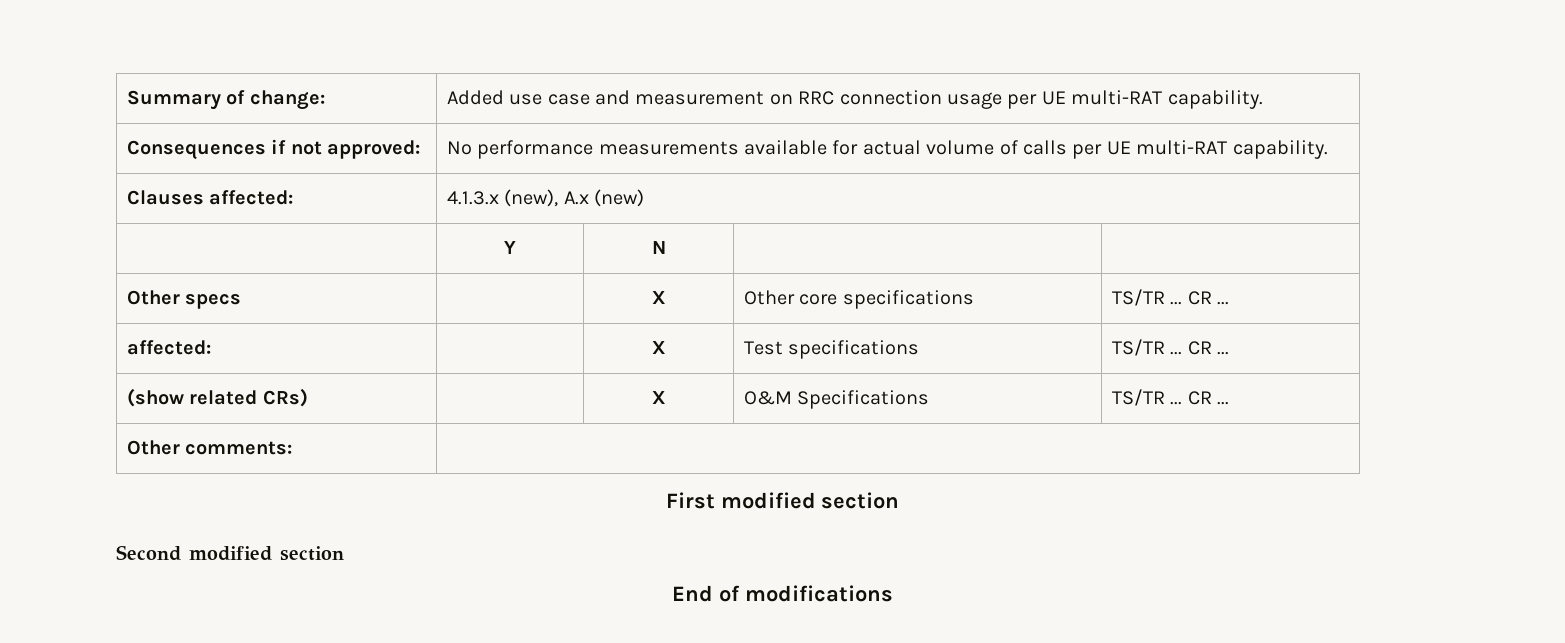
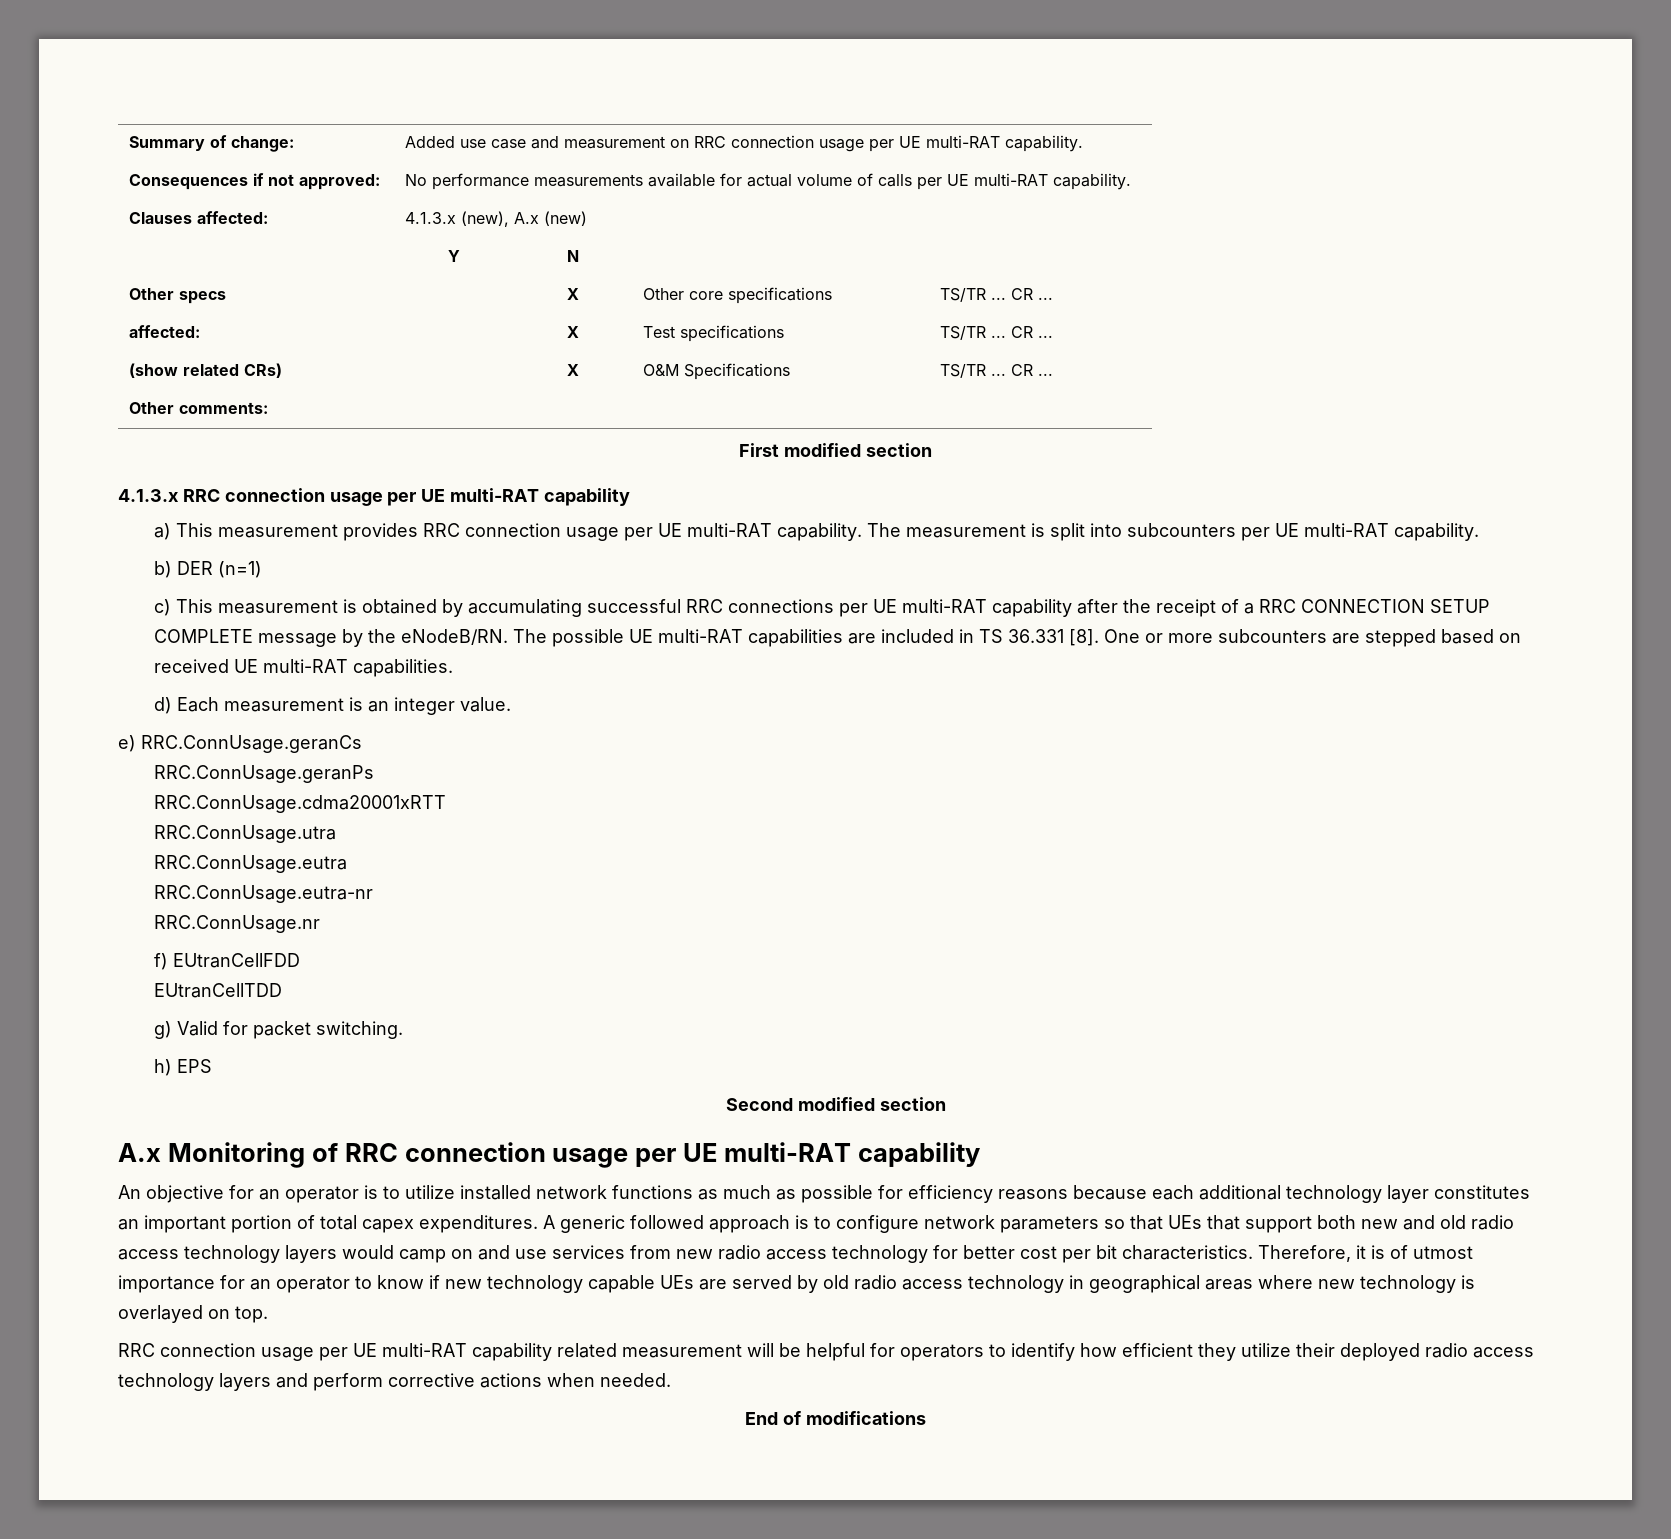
[116,545,344,561] Second modified section -> [118,488,631,506] [153,523,1479,541] [153,561,262,578] [153,599,1490,617] [153,629,1521,647] [153,659,453,677] [153,697,511,715] [118,735,362,753] [153,765,374,783] [153,795,446,813] [153,825,336,843] [153,855,347,873] [153,885,373,903] [153,915,320,933] [153,953,300,970] [153,983,282,998] [153,1021,403,1039] [153,1059,212,1076] [725,1097,946,1111] [118,1142,980,1168] [118,1185,1530,1203] [118,1215,1514,1233] [118,1245,1473,1263] [118,1275,1475,1293] [118,1305,268,1323] [118,1343,1534,1361] [118,1373,671,1391] 4.1.3.x RRC connection usage per UE multi-RAT capability // a) This measurement provides RRC connection usage per UE multi-RAT capability. The measurement is split into subcounters per UE multi-RAT capability. // b) DER (n=1) // c) This measurement is obtained by accumulating successful RRC connections per UE multi-RAT capability after the receipt of a RRC CONNECTION SETUP COMPLETE message by the eNodeB/RN. The possible UE multi-RAT capabilities are included in TS 36.331 [8]. One or more subcounters are stepped based on received UE multi-RAT capabilities. // d) Each measurement is an integer value. // e) RRC.ConnUsage.geranCs // RRC.ConnUsage.geranPs // RRC.ConnUsage.cdma20001xRTT // RRC.ConnUsage.utra // RRC.ConnUsage.eutra // RRC.ConnUsage.eutra-nr // RRC.ConnUsage.nr // f) EUtranCellFDD // EUtranCellTDD // g) Valid for packet switching. // h) EPS // Second modified section // A.x Monitoring of RRC connection usage per UE multi-RAT capability // An objective for an operator is to utilize installed network functions as much as possible for efficiency reasons because each additional technology layer constitutes an important portion of total capex expenditures. A generic followed approach is to configure network parameters so that UEs that support both new and old radio access technology layers would camp on and use services from new radio access technology for better cost per bit characteristics. Therefore, it is of utmost importance for an operator to know if new technology capable UEs are served by old radio access technology in geographical areas where new technology is overlayed on top. // RRC connection usage per UE multi-RAT capability related measurement will be helpful for operators to identify how efficient they utilize their deployed radio access technology layers and perform corrective actions when needed.

